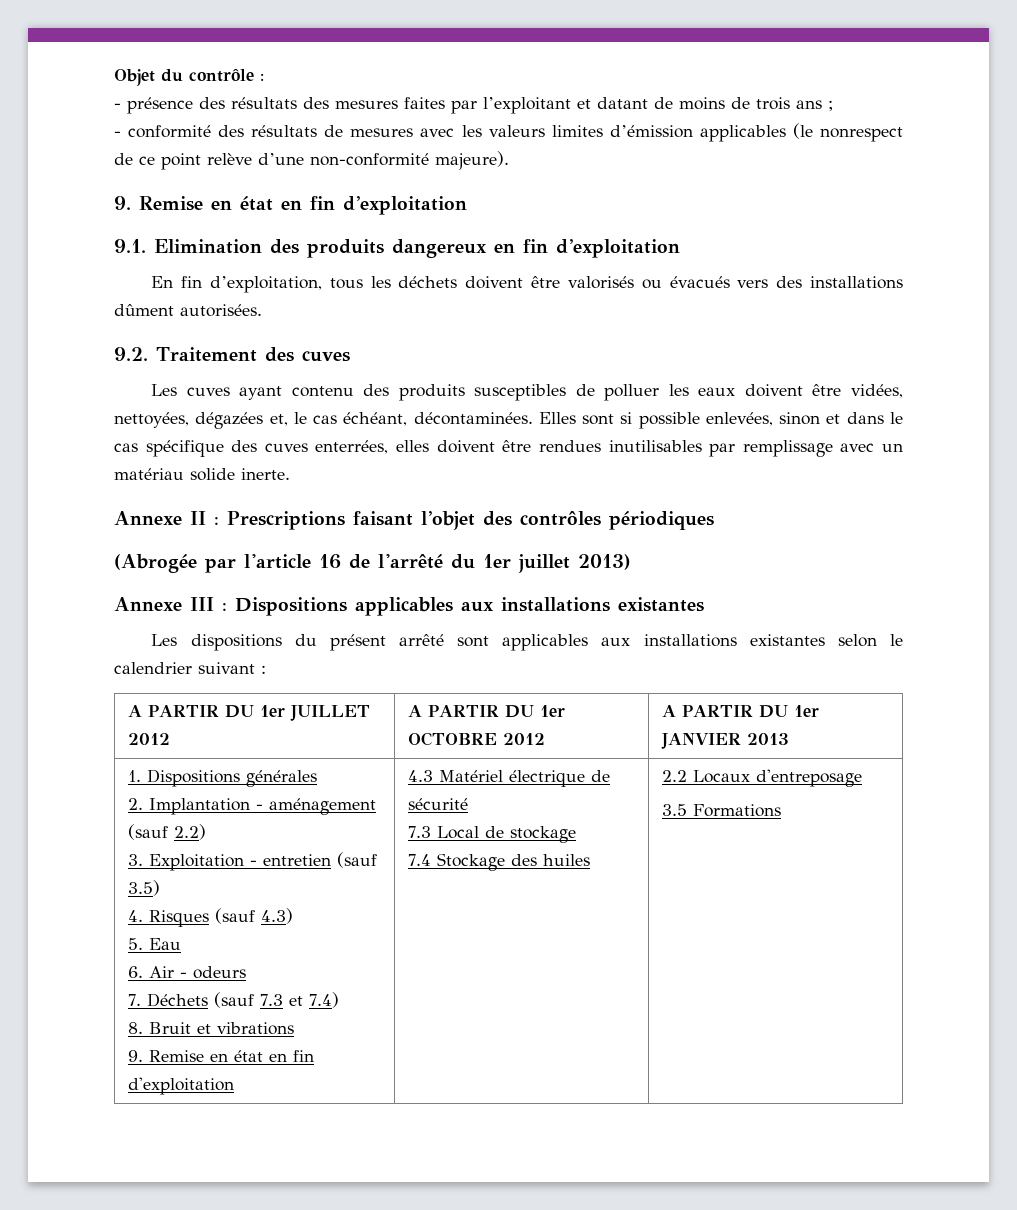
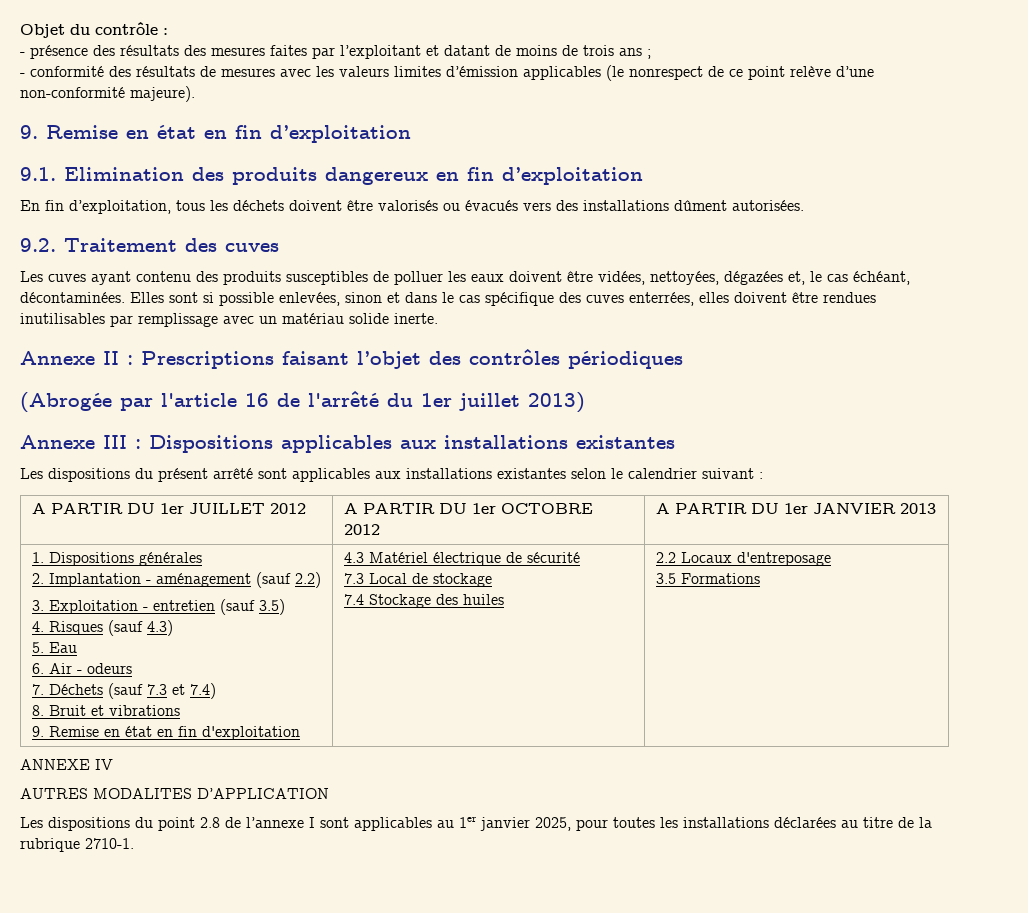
(781, 810) none -> [20,759,113,770] [20,788,329,799] [20,816,932,831] [20,838,134,852] // ANNEXE IV // AUTRES MODALITES D’APPLICATION // Les dispositions du point 2.8 de l’annexe I sont applicables au 1er janvier 2025, pour toutes les installations déclarées au titre de la rubrique 2710-1.

